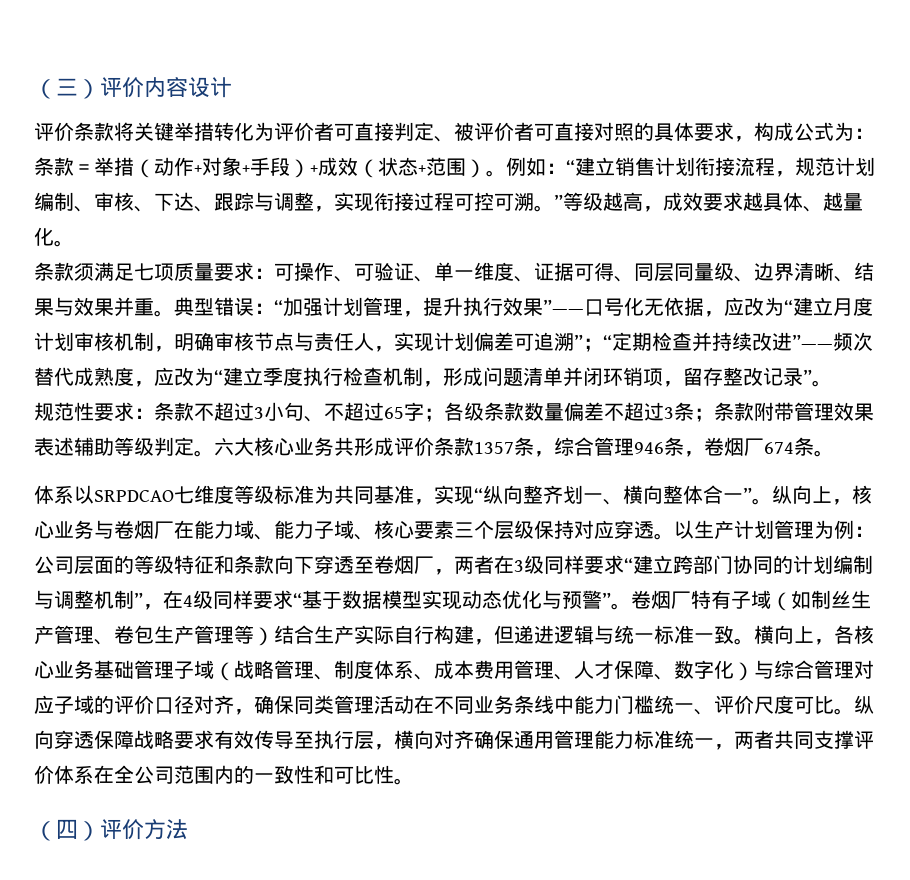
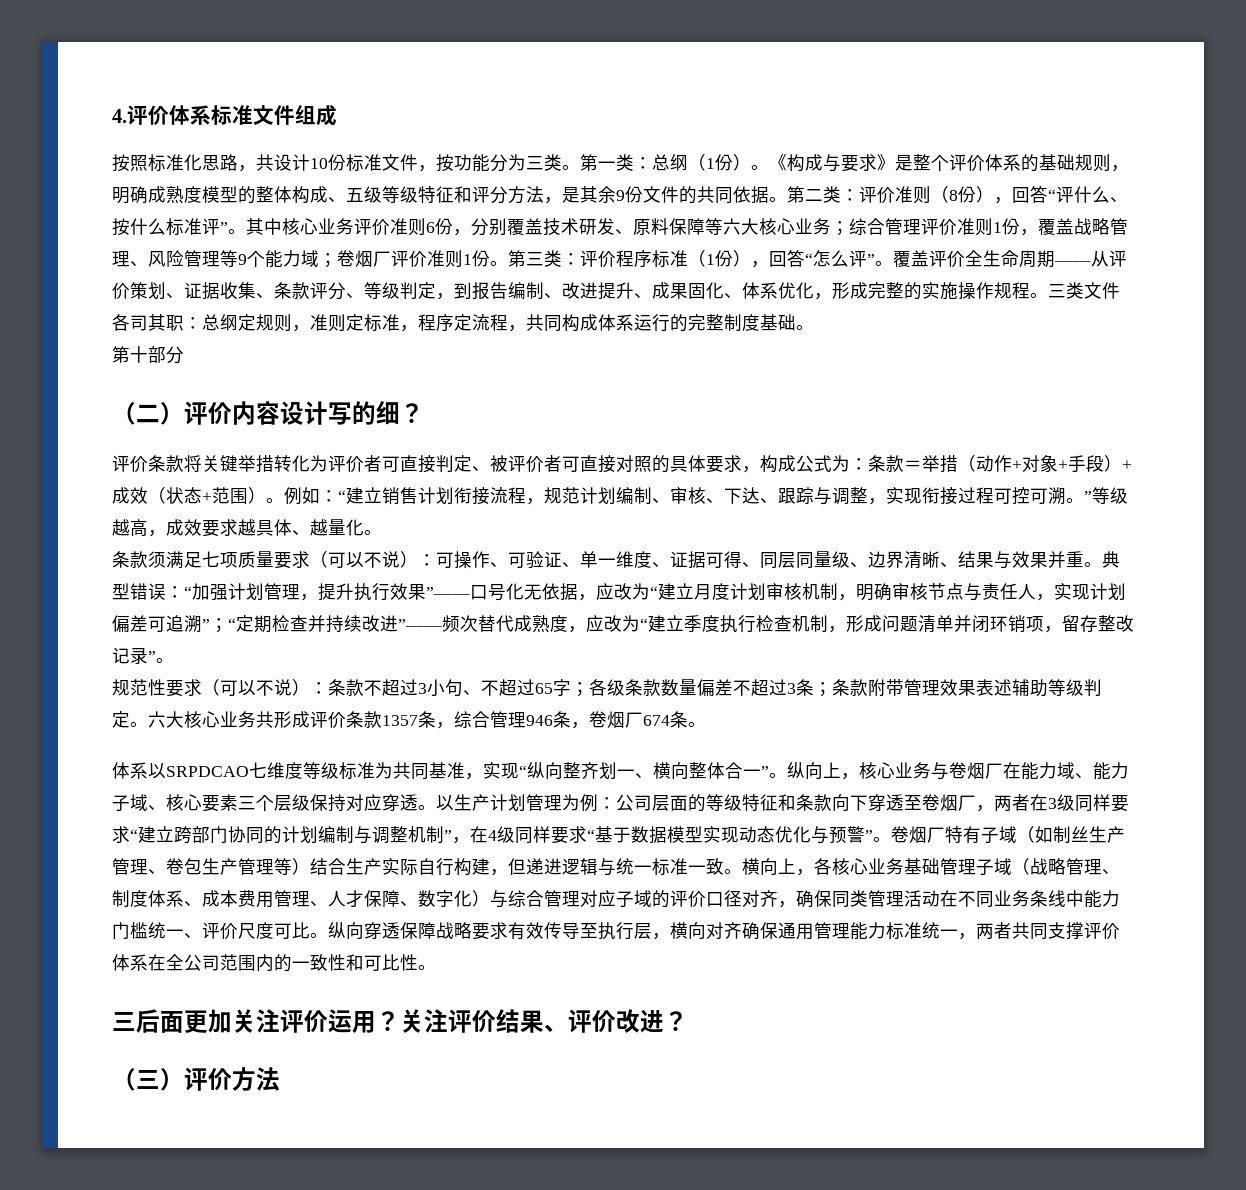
[34,78,78,99] （三 -> [112,104,337,126] [112,154,1129,172] [112,185,1128,204] [112,218,1128,236] [112,249,1127,268] [112,282,1120,300] [112,314,814,332] [112,346,184,364] [112,402,160,425] 4.评价体系标准文件组成 // 按照标准化思路，共设计10份标准文件，按功能分为三类。第一类：总纲（1份）。《构成与要求》是整个评价体系的基础规则，明确成熟度模型的整体构成、五级等级特征和评分方法，是其余9份文件的共同依据。第二类：评价准则（8份），回答“评什么、按什么标准评”。其中核心业务评价准则6份，分别覆盖技术研发、原料保障等六大核心业务；综合管理评价准则1份，覆盖战略管理、风险管理等9个能力域；卷烟厂评价准则1份。第三类：评价程序标准（1份），回答“怎么评”。覆盖评价全生命周期——从评价策划、证据收集、条款评分、等级判定，到报告编制、改进提升、成果固化、体系优化，形成完整的实施操作规程。三类文件各司其职：总纲定规则，准则定标准，程序定流程，共同构成体系运行的完整制度基础。 // 第十部分 // （二
(232, 87) none -> [328,401,424,425] 写的细？
(254, 271) none -> [310,551,418,568] （可以不说）
(134, 411) none -> [202,679,310,696] （可以不说）
[34,819,78,841] // （四 -> [112,1009,688,1033] [112,1068,160,1091] // 三后面更加关注评价运用？关注评价结果、评价改进？ // （三

